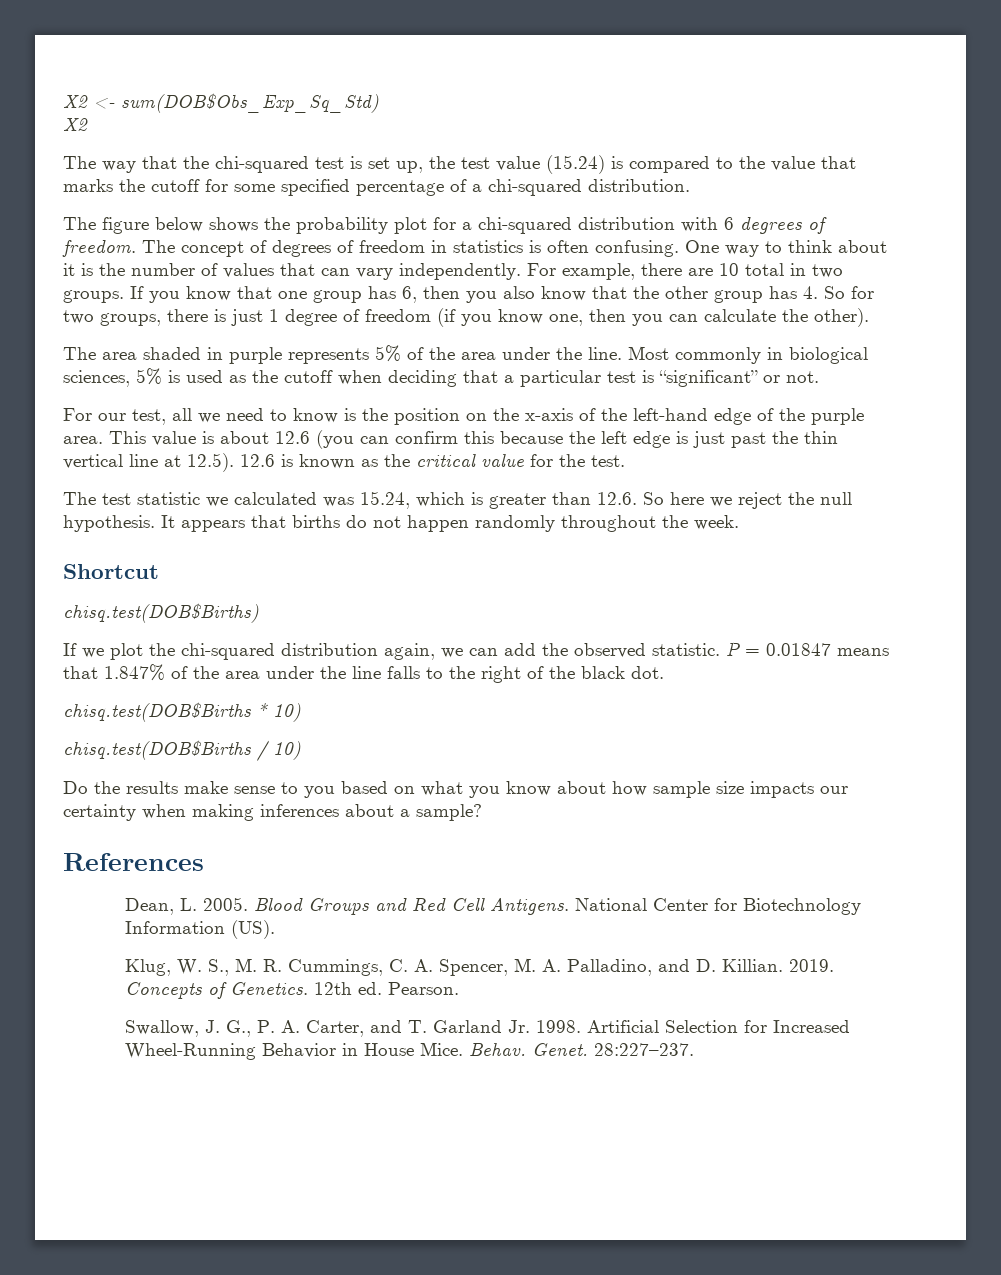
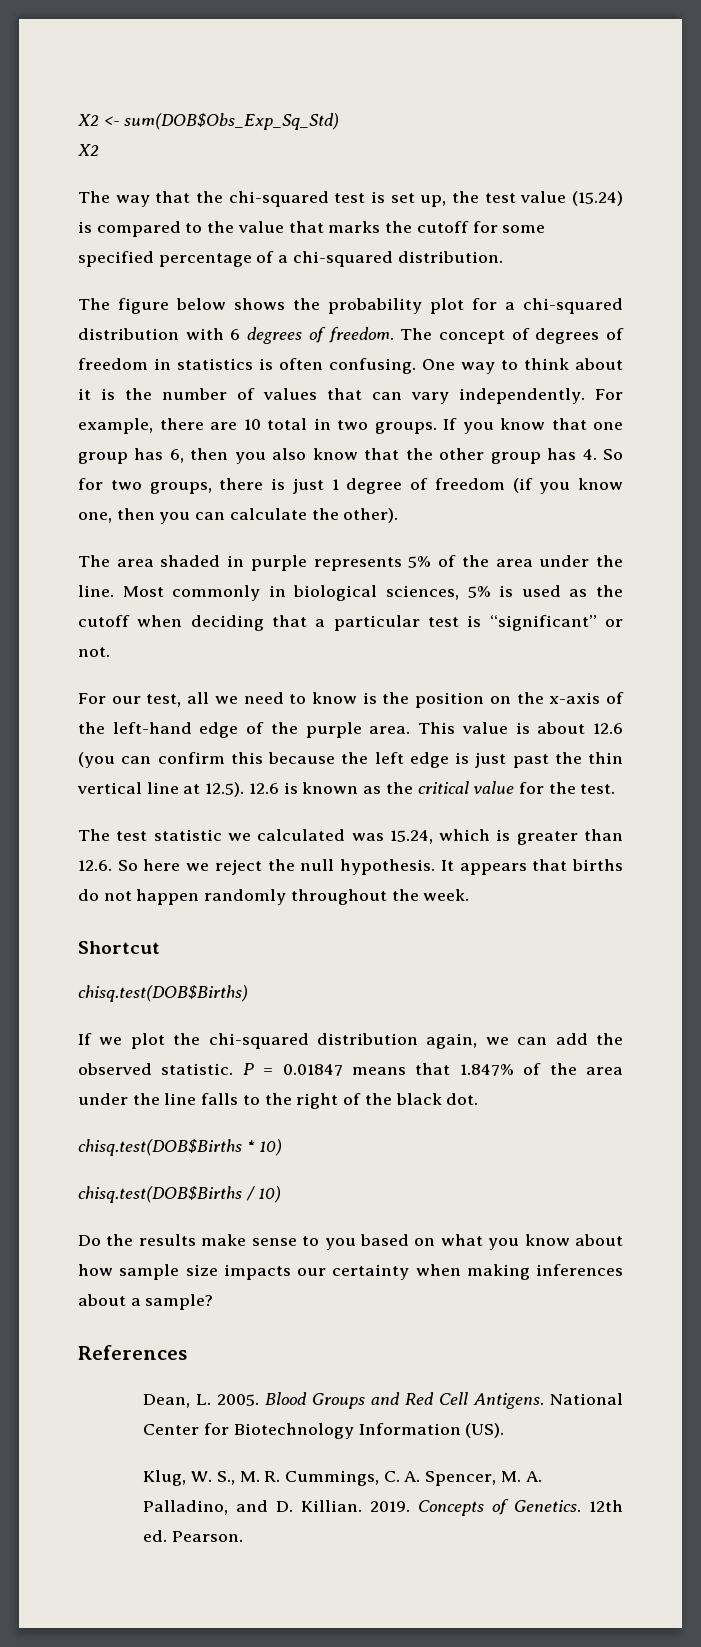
[125,1020,851,1037] [125,1042,695,1060] // Swallow, J. G., P. A. Carter, and T. Garland Jr. 1998. Artificial Selection for Increased Wheel-Running Behavior in House Mice. Behav. Genet. 28:227–237. -> (244, 1536) none

